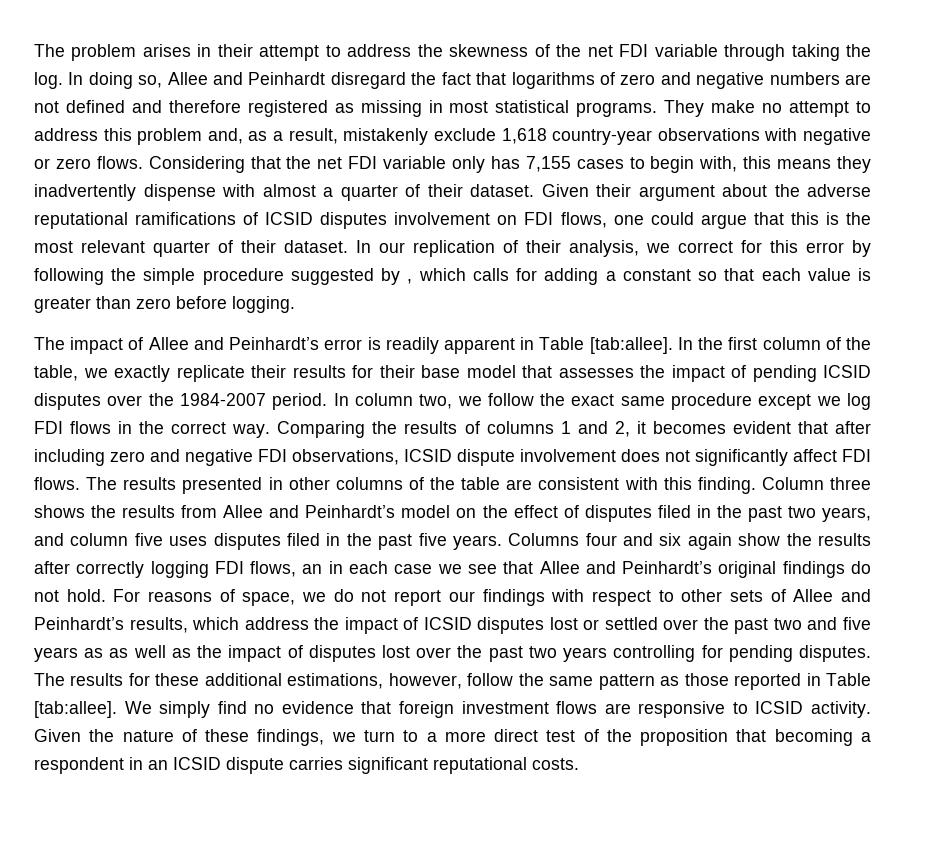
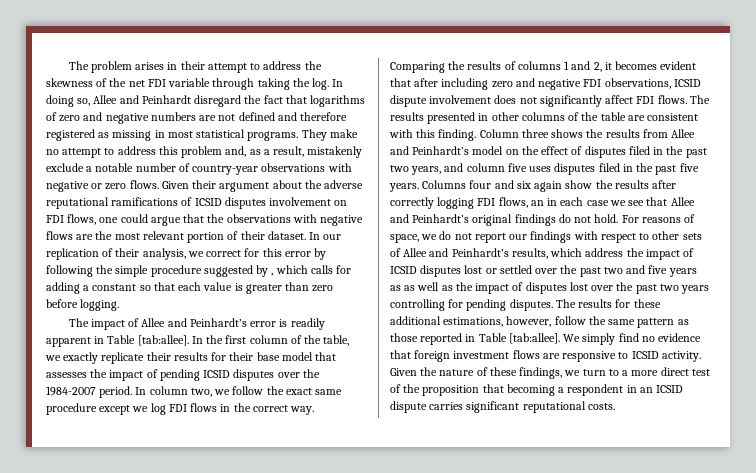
[501,128,547,144] 1,618 -> [86,163,190,172] a notable number of
[148,156,872,173] [34,184,534,201] Considering that the net FDI variable only has 7,155 cases to begin with, this means they inadvertently dispense with almost a quarter of their dataset. -> (159, 184) none
[790,212,839,225] this is -> [207,214,364,226] [46,231,94,240] the observations with negative flows are
[153,241,210,257] quarter -> [187,232,225,243] portion

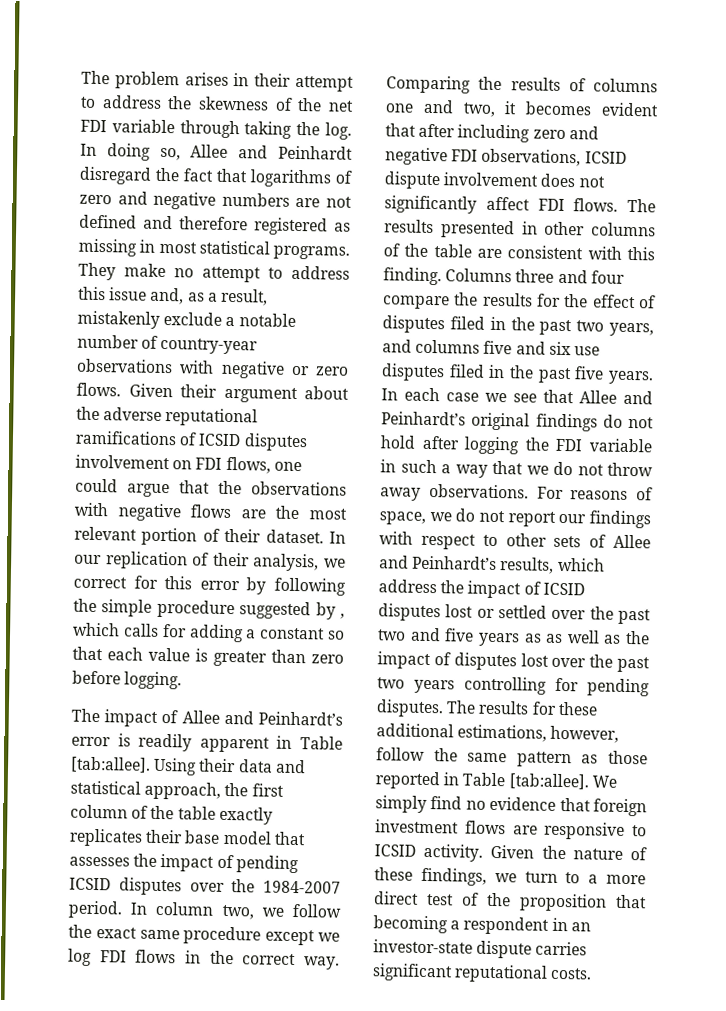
[181,146,223,158] problem -> [109,287,148,301] issue
[191,336,203,344] In -> [153,757,306,776] [70,780,222,800] Using their data and statistical approach,
[323,335,350,346] [45,352,227,364] table, we exactly replicate their results for -> [177,806,273,825] [69,828,143,847] table exactly replicates
[564,61,602,72] 1 and 2, -> [385,99,496,117] one and two,
[479,129,696,138] [390,146,519,155] Column three shows the results from Allee and Peinhardt’s model on -> [445,268,625,284] [382,292,561,310] Columns three and four compare the results for
[466,163,552,172] column five uses -> [415,339,600,356] columns five and six use
[422,180,677,192] [390,197,558,209] Columns four and six again show the results after correctly logging FDI flows, an in -> [381,388,398,401] In
[594,214,619,223] hold. -> [380,435,653,455] [380,459,653,478] [380,483,529,501] hold after logging the FDI variable in such a way that we do not throw away observations.
[656,385,684,393] ICSID -> [373,939,473,954] investor-state

